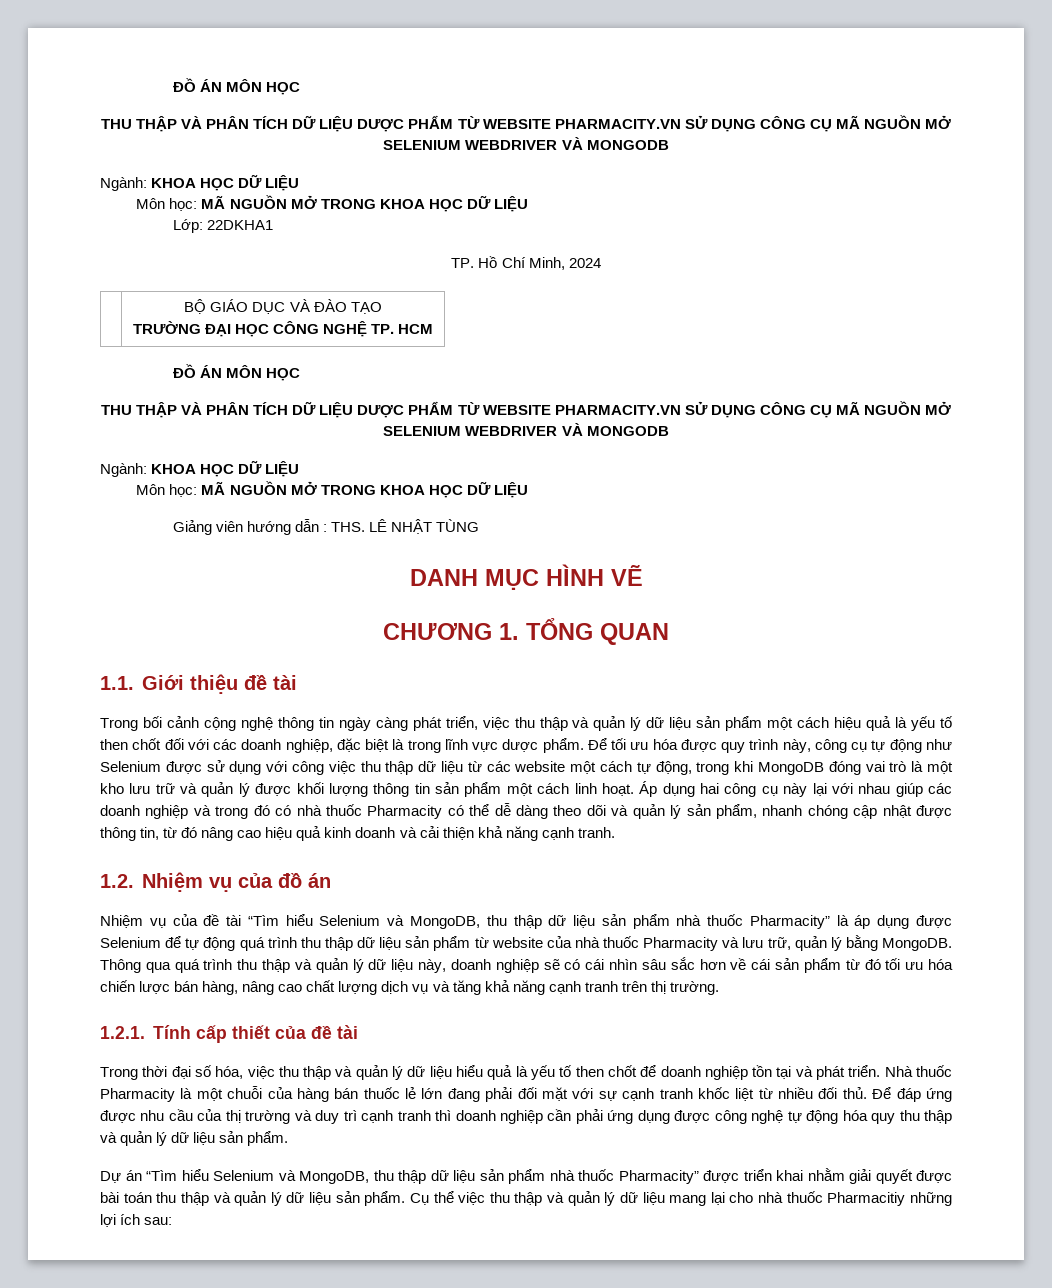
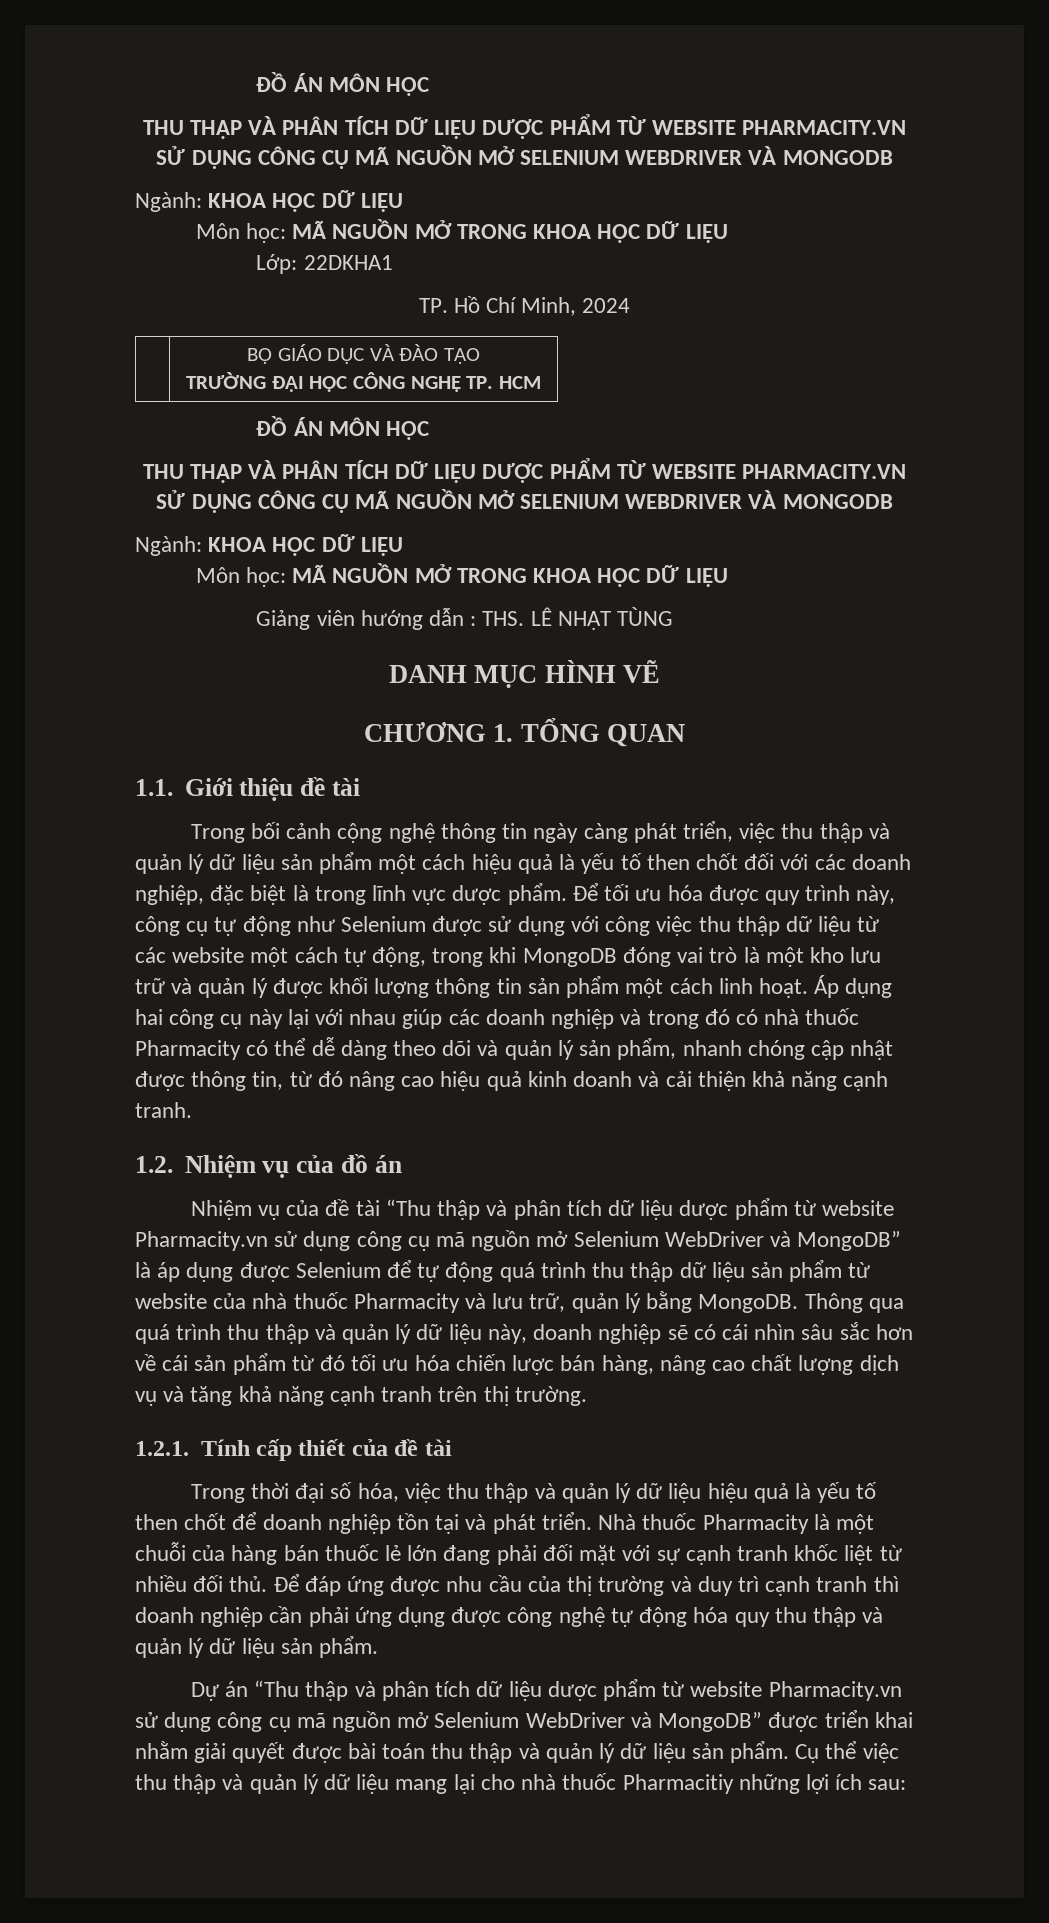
[247,914,830,929] “Tìm hiểu Selenium và MongoDB, thu thập dữ liệu sản phẩm nhà thuốc Pharmacity” -> [385,1198,894,1220] [135,1230,902,1251] “Thu thập và phân tích dữ liệu dược phẩm từ website Pharmacity.vn sử dụng công cụ mã nguồn mở Selenium WebDriver và MongoDB”
[456,1065,484,1077] hiểu -> [707,1483,748,1503] hiệu
[146,1169,699,1184] “Tìm hiểu Selenium và MongoDB, thu thập dữ liệu sản phẩm nhà thuốc Pharmacity” -> [254,1679,902,1701] [135,1711,763,1732] “Thu thập và phân tích dữ liệu dược phẩm từ website Pharmacity.vn sử dụng công cụ mã nguồn mở Selenium WebDriver và MongoDB”

